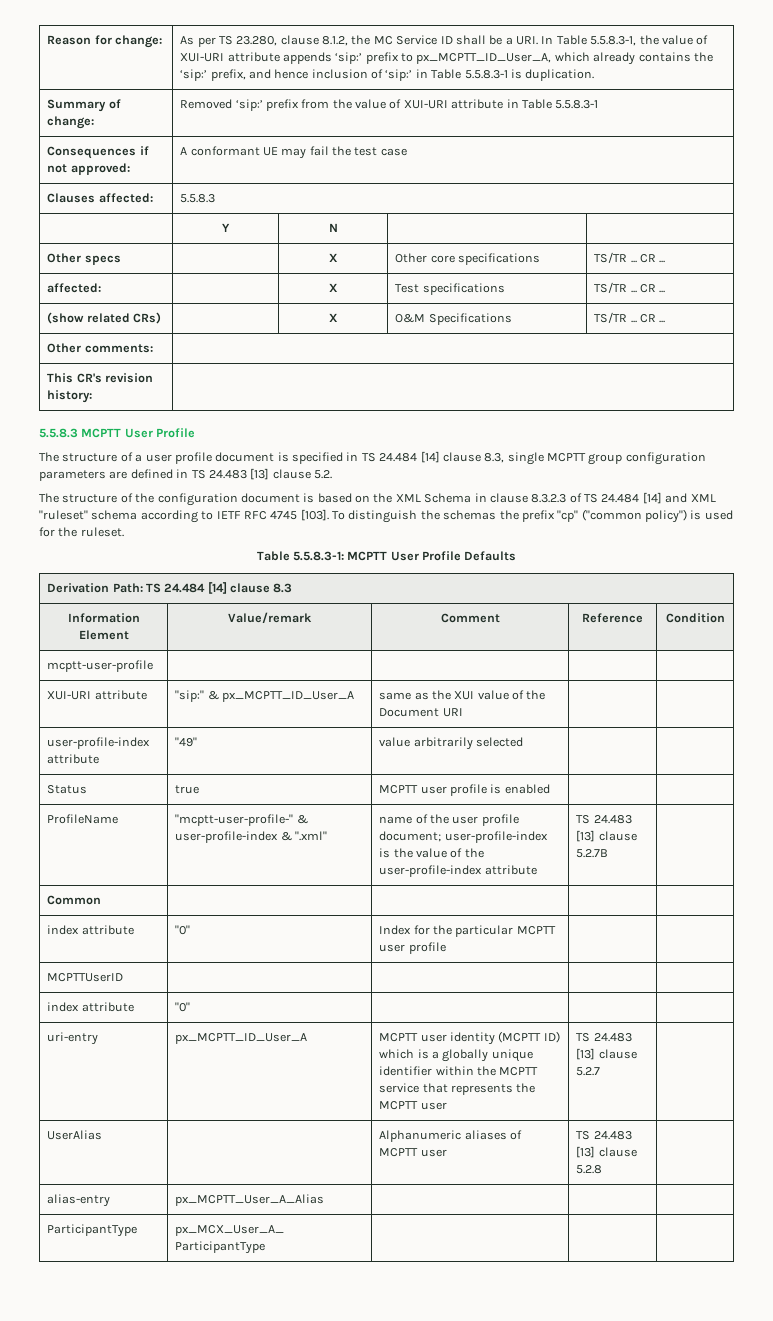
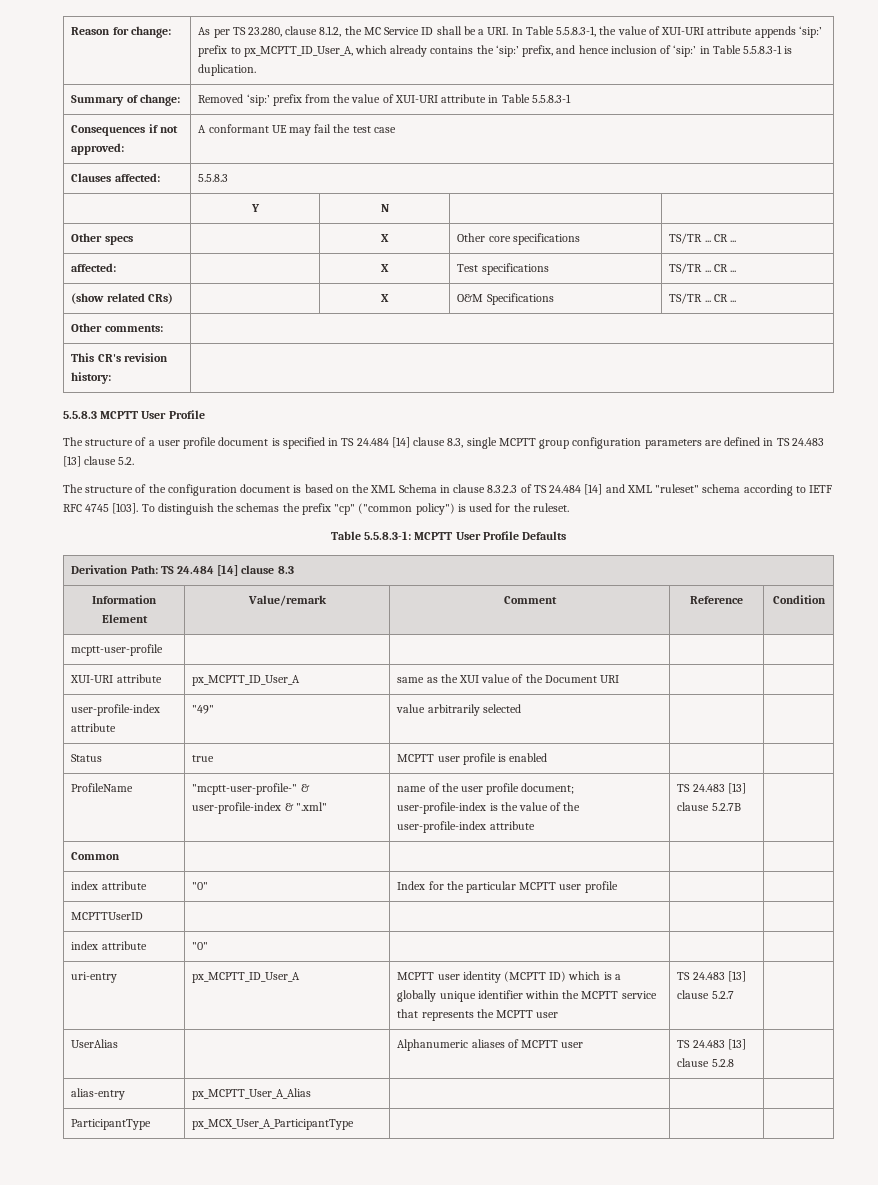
[175,690,219,702] "sip:" & -> (162, 678) none

